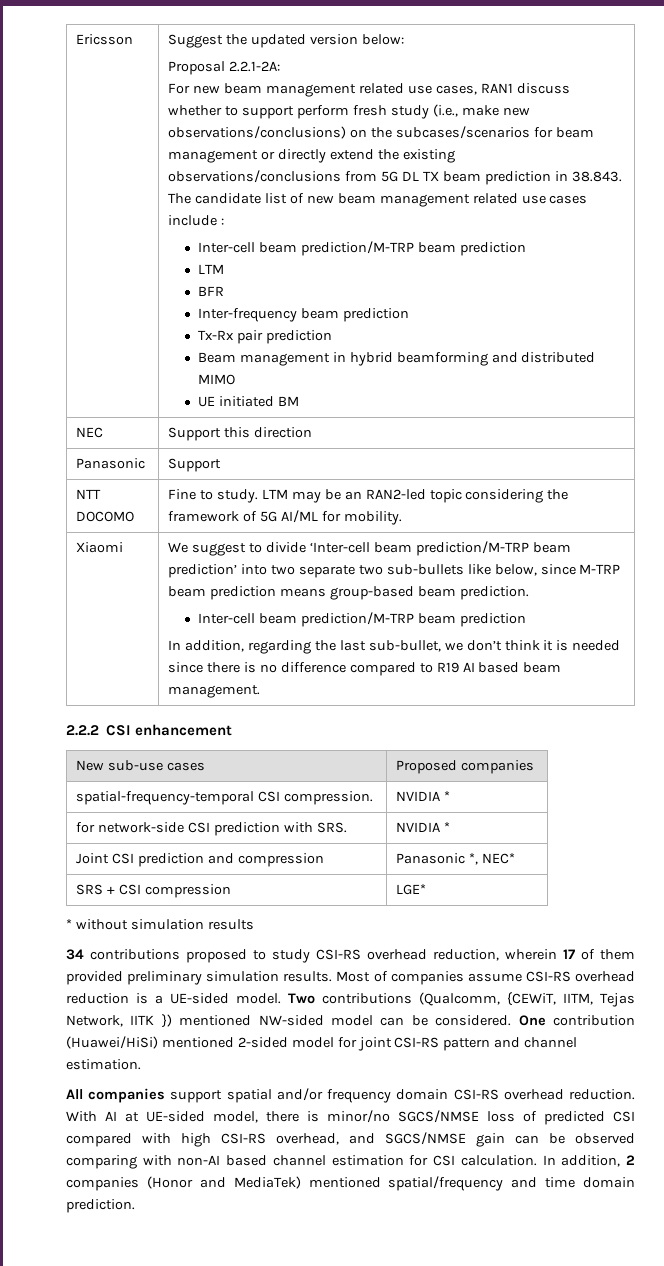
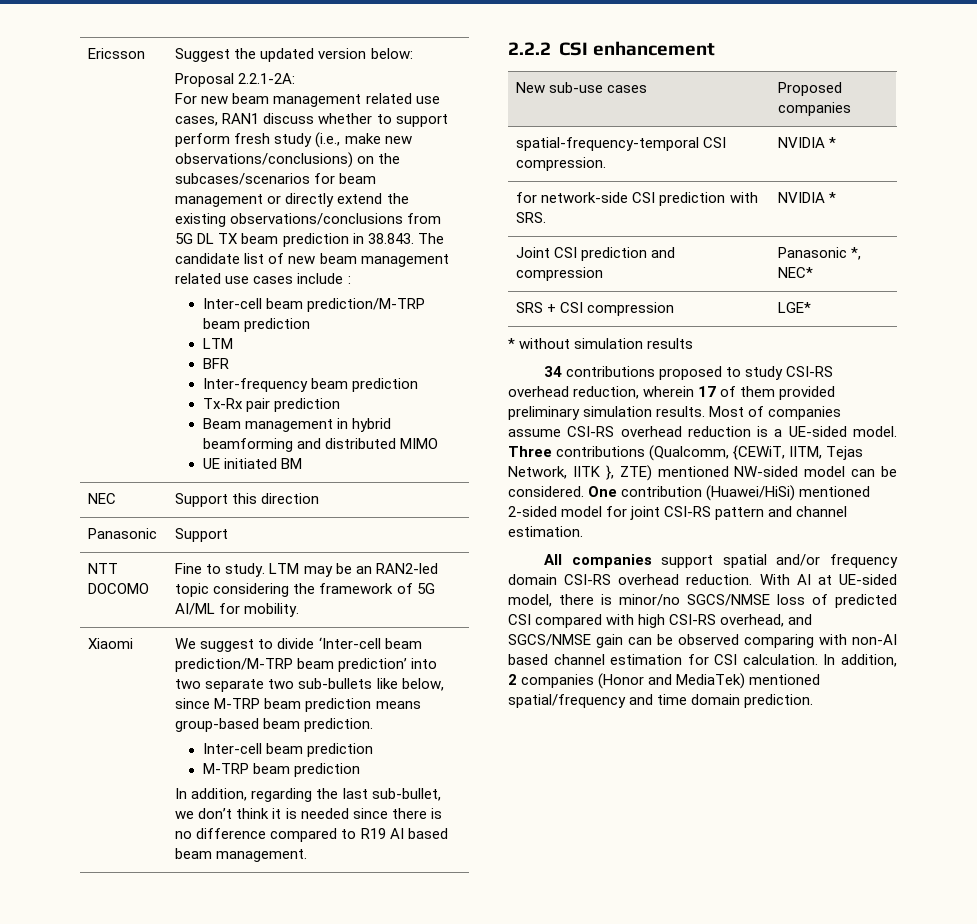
[300,612,414,627] prediction/M-TRP -> [306,743,373,757] [202,763,249,774] prediction // M-TRP
[288,993,315,1004] Two -> [508,446,552,457] Three
[161,1014,172,1028] }) -> [605,465,652,481] }, ZTE)

